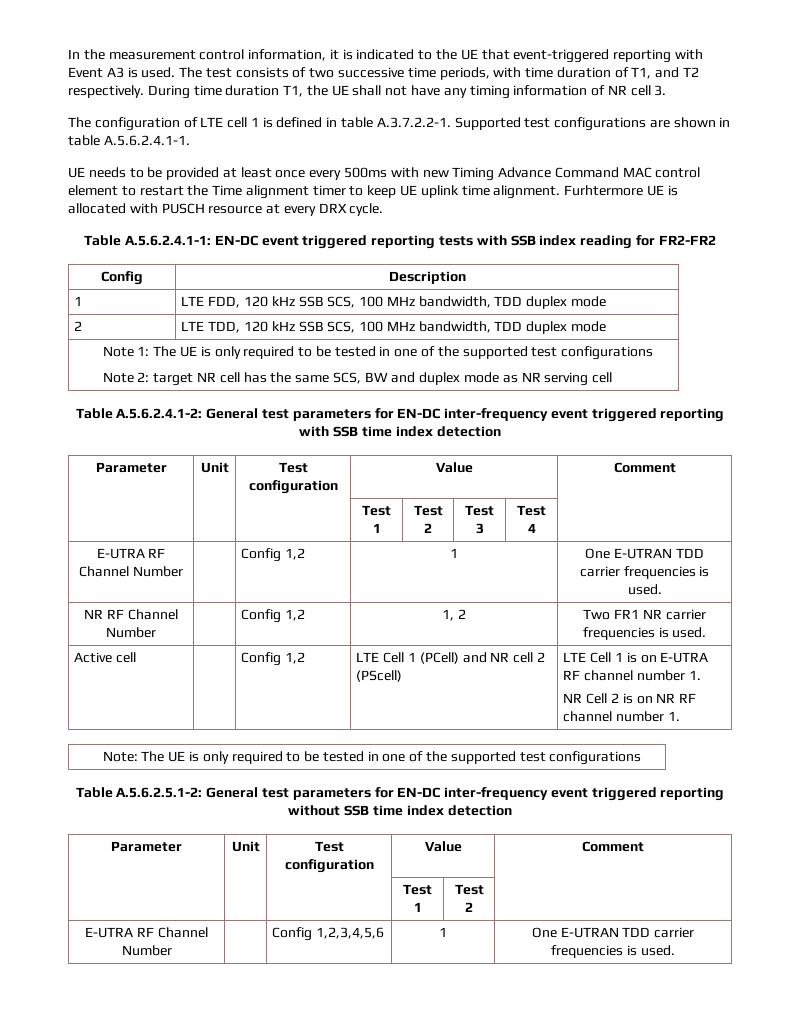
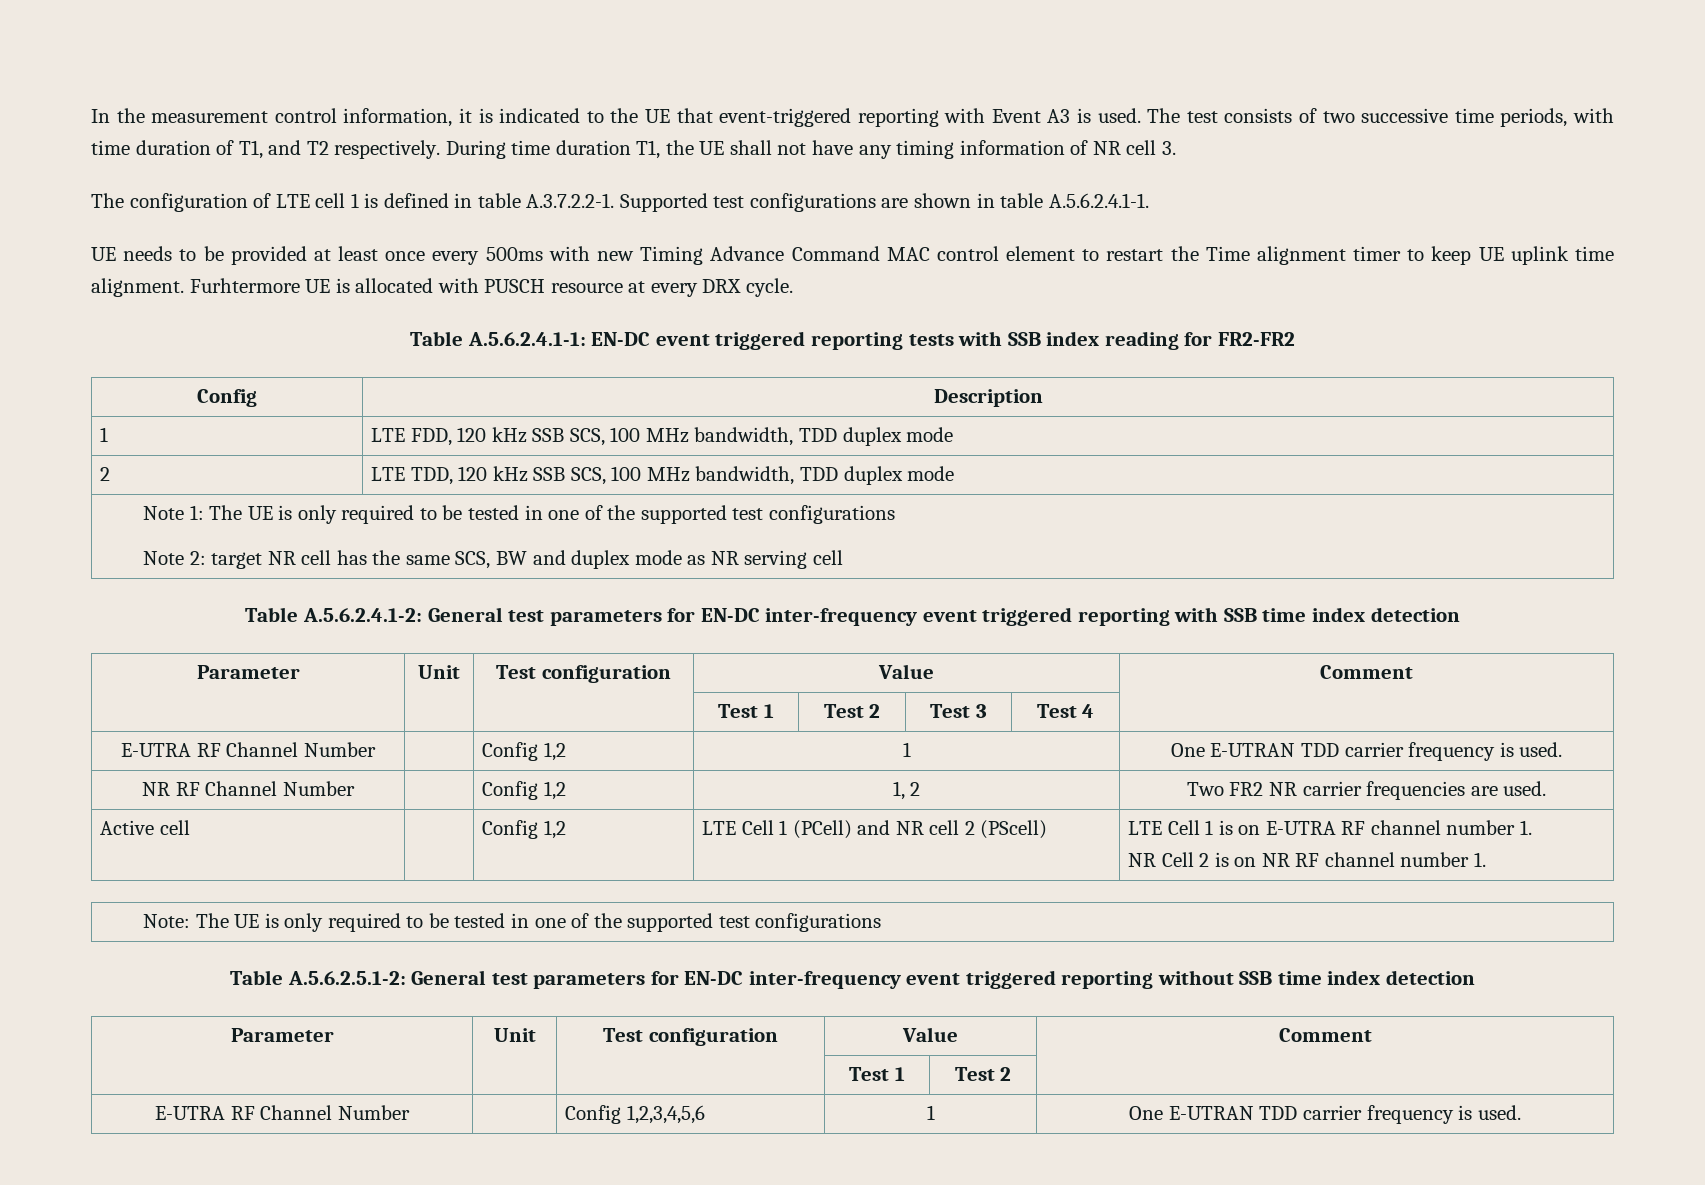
[623,566,696,579] frequencies -> [1408,742,1496,761] frequency
[614,609,640,619] FR1 -> [1229,782,1264,796] FR2
[658,627,669,638] is -> [1470,786,1498,796] are
[551,945,624,958] frequencies -> [1366,1105,1454,1124] frequency

